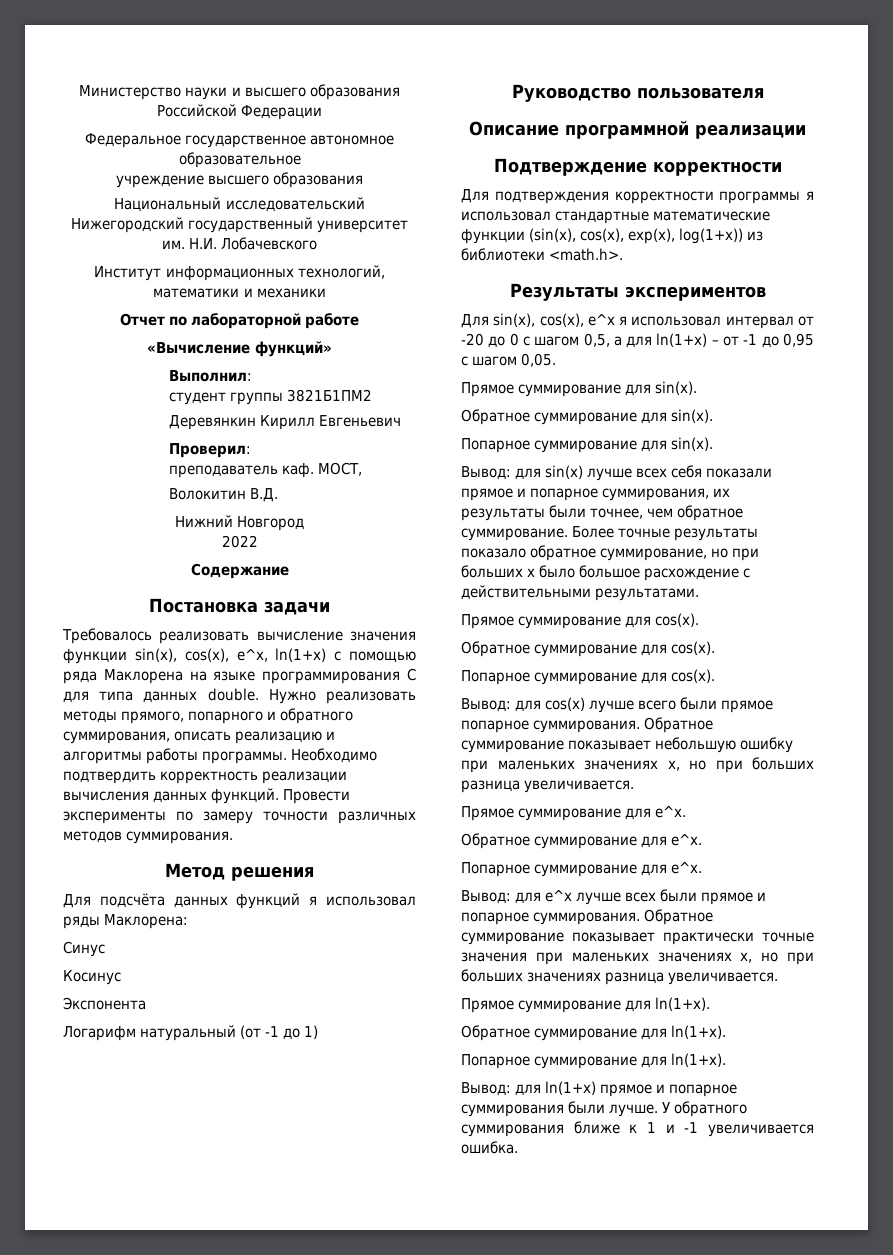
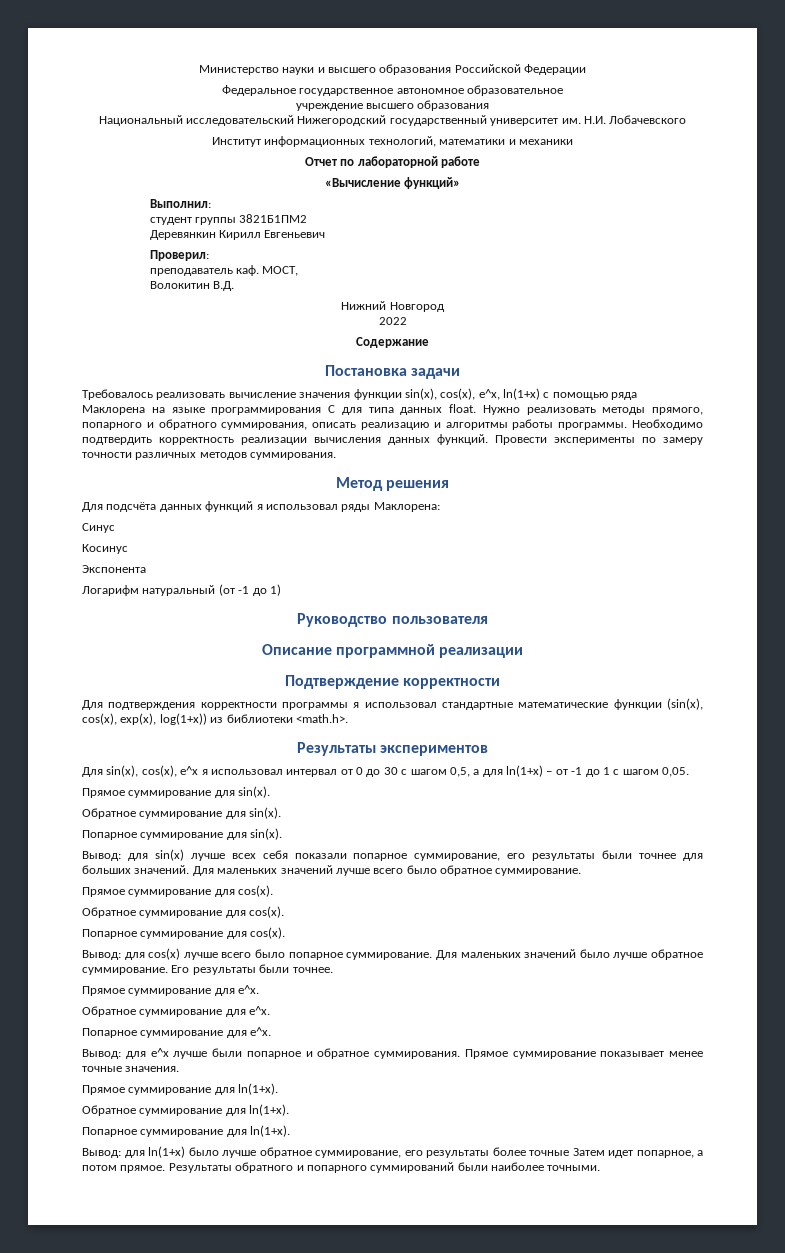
[207,688,259,701] double. -> [449,404,476,413] float.
[461,333,519,348] -20 до 0 -> [356,767,398,777] 0 до 30
[783,333,815,347] 0,95 -> [602,767,610,775] 1
[461,488,731,501] [461,505,744,521] [461,526,759,541] [461,545,760,561] [461,565,751,581] [461,585,700,601] прямое и попарное суммирования, их результаты были точнее, чем обратное суммирование. Более точные результаты показало обратное суммирование, но при больших x было большое расхождение с действительными результатами. -> [353,850,703,861] [82,865,582,876] попарное суммирование, его результаты были точнее для больших значений. Для маленьких значений лучше всего было обратное суммирование.
[680,697,774,713] [461,717,714,733] [461,737,794,753] [461,757,814,773] [461,780,635,793] были прямое попарное суммирования. Обратное суммирование показывает небольшую ошибку при маленьких значениях x, но при больших разница увеличивается. -> [255,949,704,960] [82,964,333,975] было попарное суммирование. Для маленьких значений было лучше обратное суммирование. Его результаты были точнее.
[625,889,767,905] [461,909,714,925] [461,932,814,945] [461,952,814,965] [461,969,779,985] всех были прямое и попарное суммирования. Обратное суммирование показывает практически точные значения при маленьких значениях x, но при больших значениях разница увеличивается. -> [212,1048,703,1059] [82,1066,180,1072] были попарное и обратное суммирования. Прямое суммирование показывает менее точные значения.
[600,1084,738,1097] [461,1101,748,1117] [461,1121,814,1137] [461,1141,518,1154] прямое и попарное суммирования были лучше. У обратного суммирования ближе к 1 и -1 увеличивается ошибка. -> [188,1147,703,1158] [82,1162,601,1173] было лучше обратное суммирование, его результаты более точные Затем идет попарное, а потом прямое. Результаты обратного и попарного суммирований были наиболее точными.

